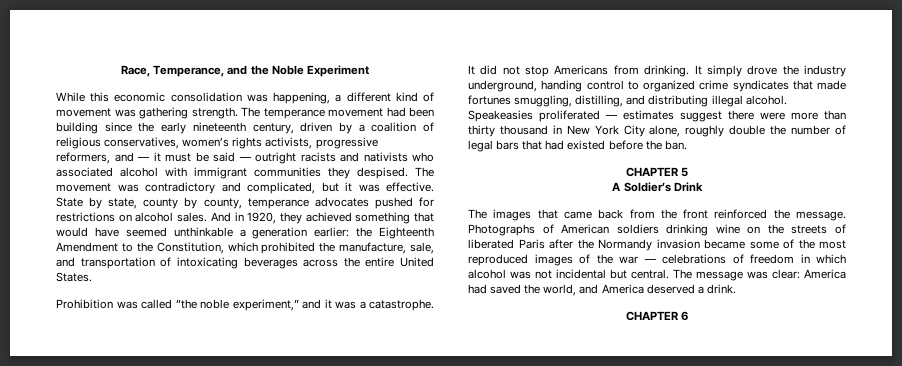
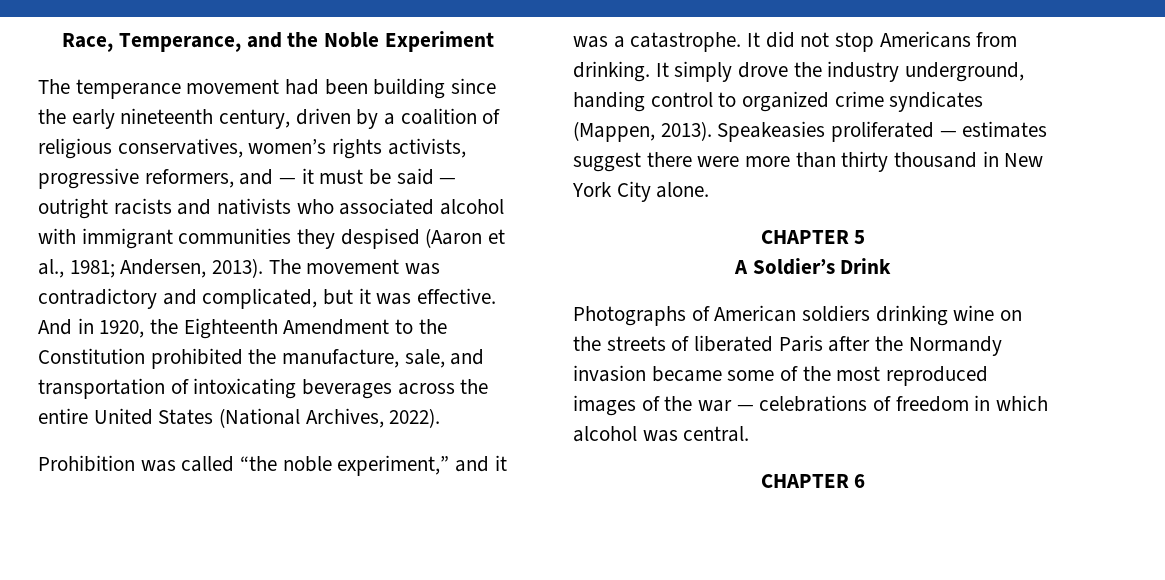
[56,92,435,104] [56,107,238,119] While this economic consolidation was happening, a different kind of movement was gathering strength. -> (494, 41) none
[357,167,408,179] despised. -> [340,228,506,249] [38,258,264,278] despised (Aaron et al., 1981; Andersen, 2013).
[56,197,434,209] [56,212,434,224] [56,227,350,239] State by state, county by county, temperance advocates pushed for restrictions on alcohol sales. And in 1920, they achieved something that would have seemed unthinkable a generation earlier: -> [38,318,145,338] And in 1920,
[156,242,258,254] Constitution, which -> [38,348,145,364] Constitution
[56,272,92,282] States. -> [158,408,441,428] States (National Archives, 2022).
[792,80,846,90] [468,95,787,107] that made fortunes smuggling, distilling, and distributing illegal alcohol. -> [573,121,712,142] (Mappen, 2013).
[649,125,846,137] [468,140,687,152] alone, roughly double the number of legal bars that had existed before the ban. -> [656,182,710,198] alone.
[468,209,846,221] The images that came back from the front reinforced the message. -> (892, 266) none
[535,269,846,281] [468,284,736,296] not incidental but central. The message was clear: America had saved the world, and America deserved a drink. -> [683,426,750,442] central.

